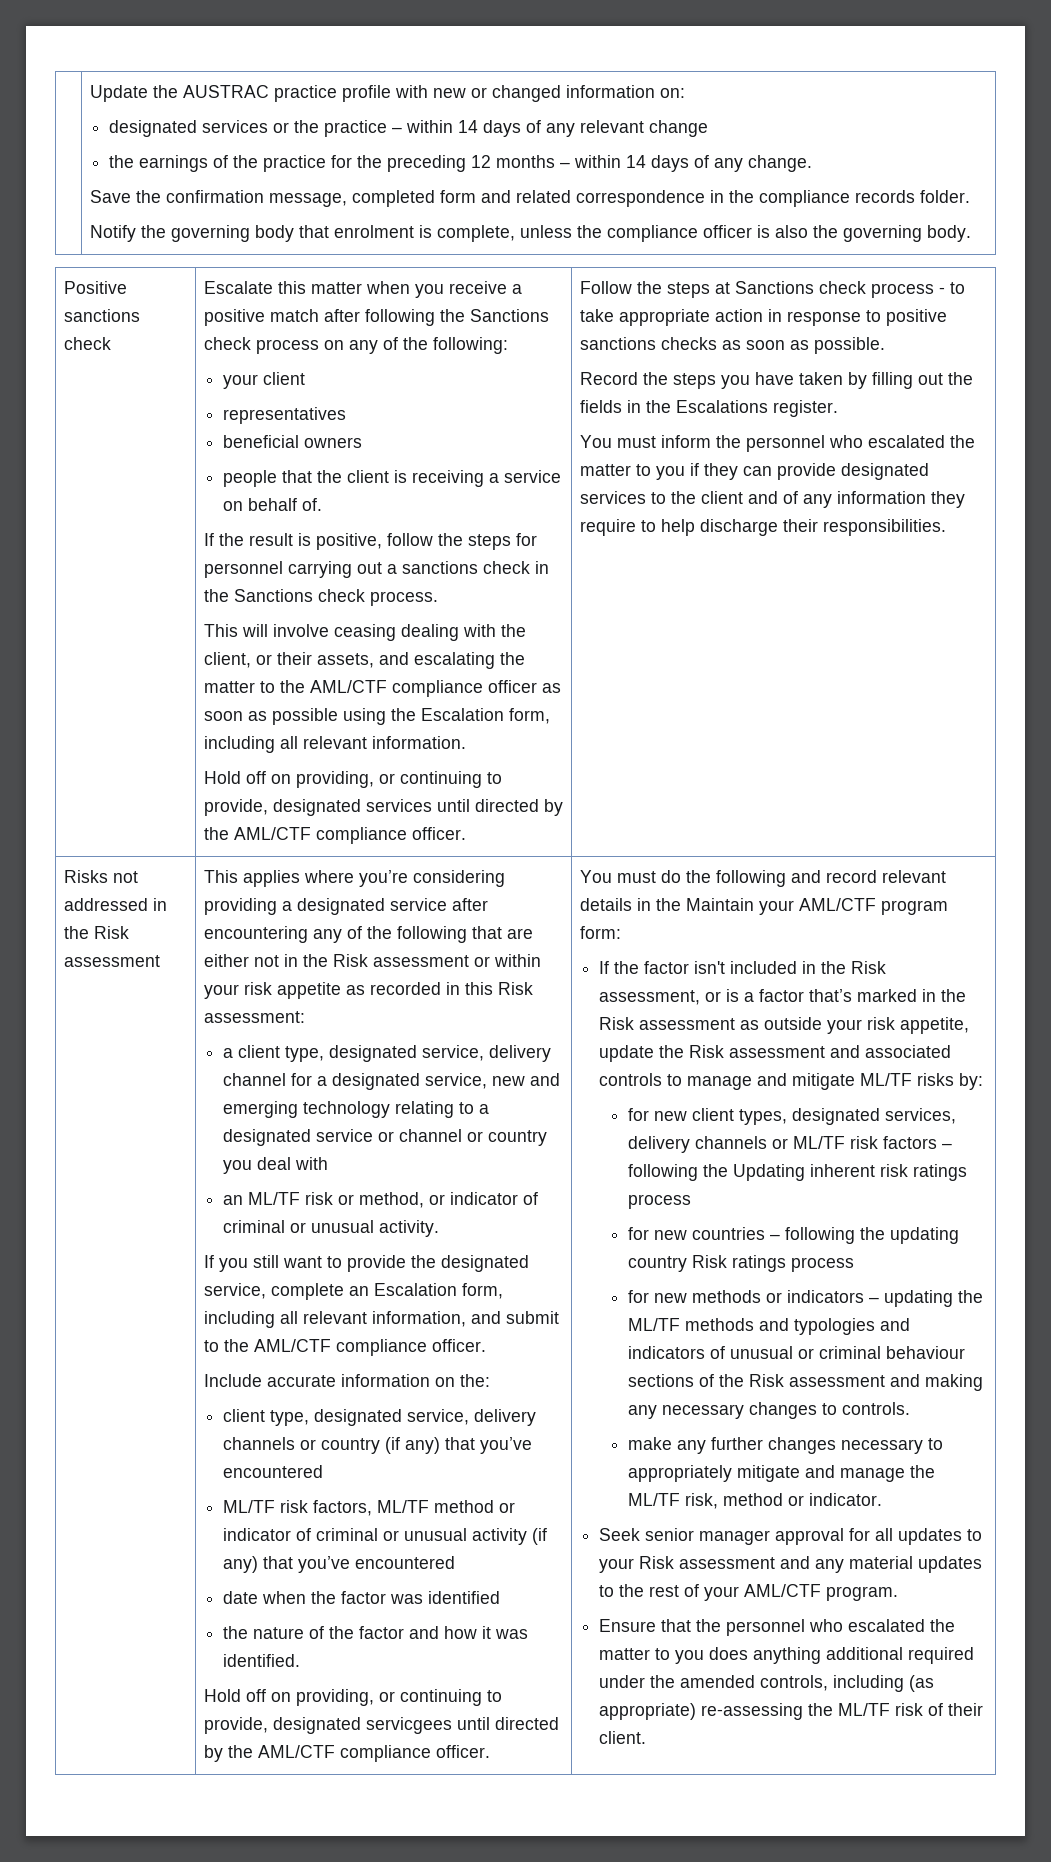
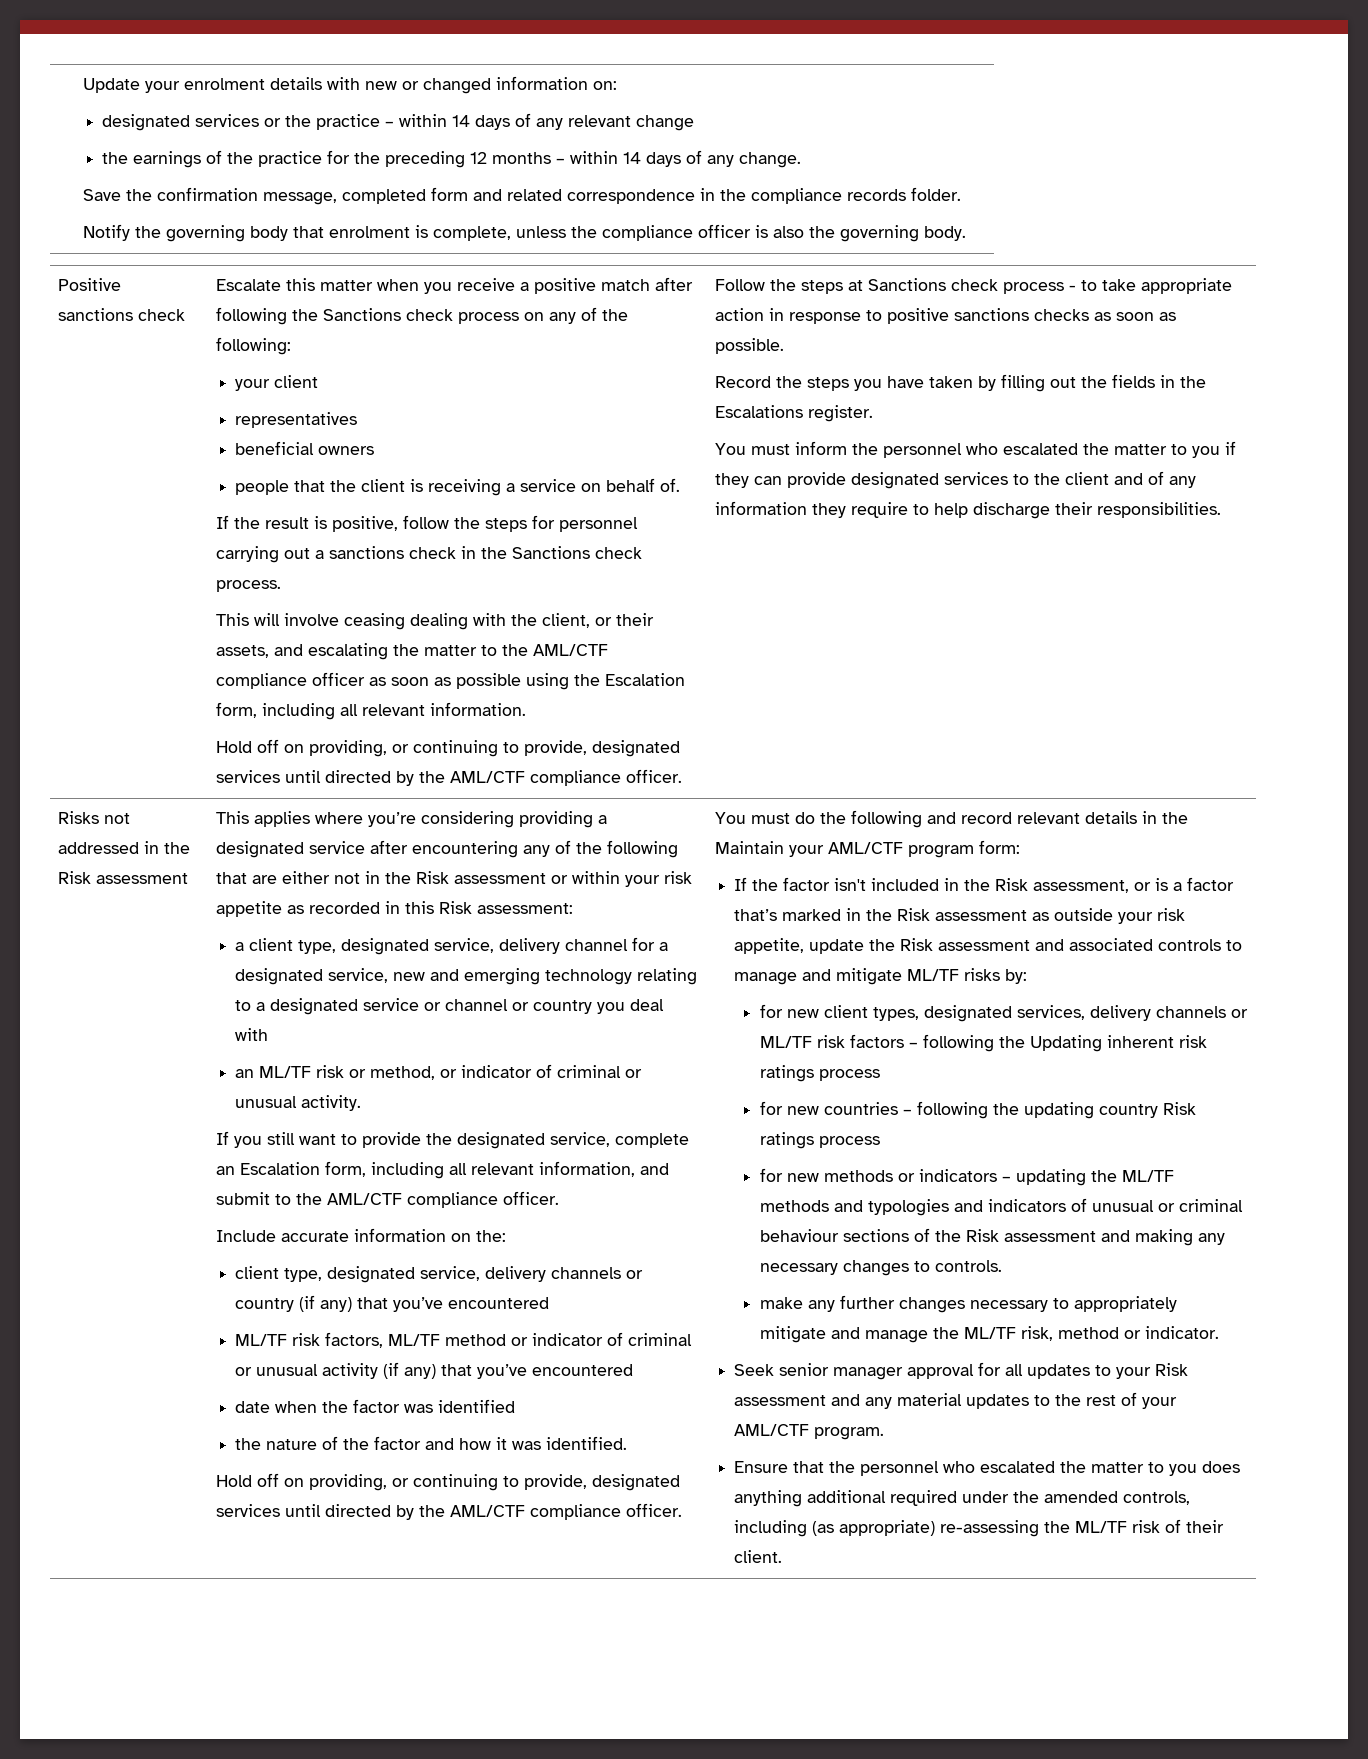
[152,85,391,102] the AUSTRAC practice profile -> [145,77,323,93] your enrolment details
[365,1717,452,1734] servicgees -> [216,1504,281,1517] services

